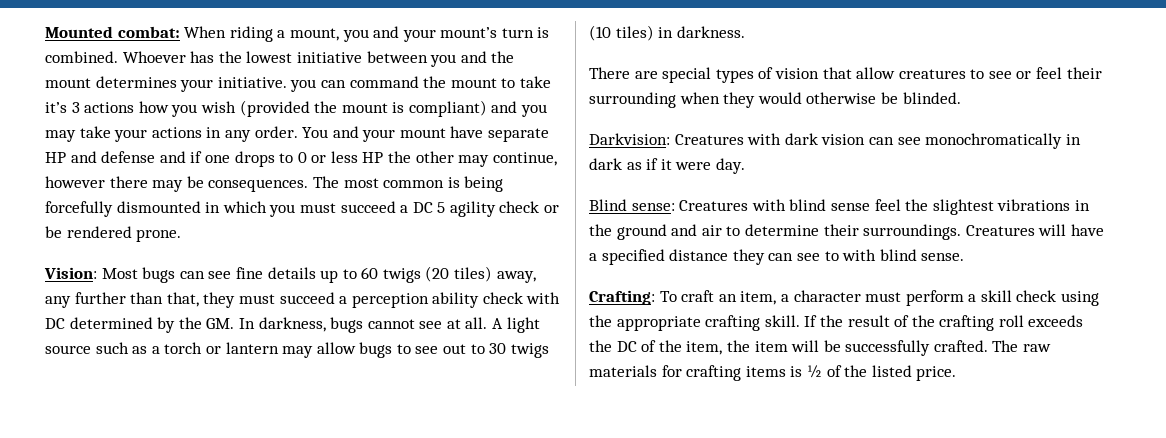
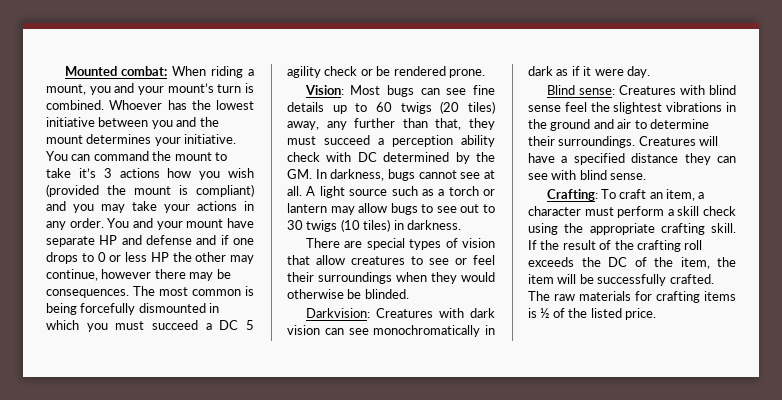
[290,79,317,92] you -> [46,151,68,161] You
[589,92,676,108] surrounding -> [318,272,392,284] surroundings
[824,251,839,261] to -> (548, 176) none

